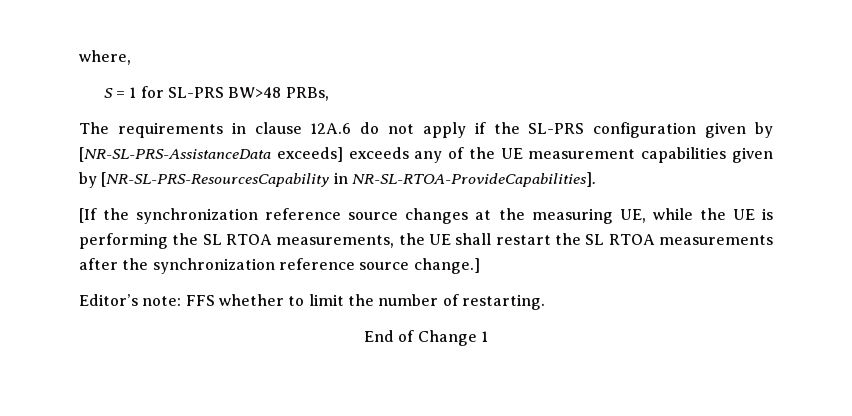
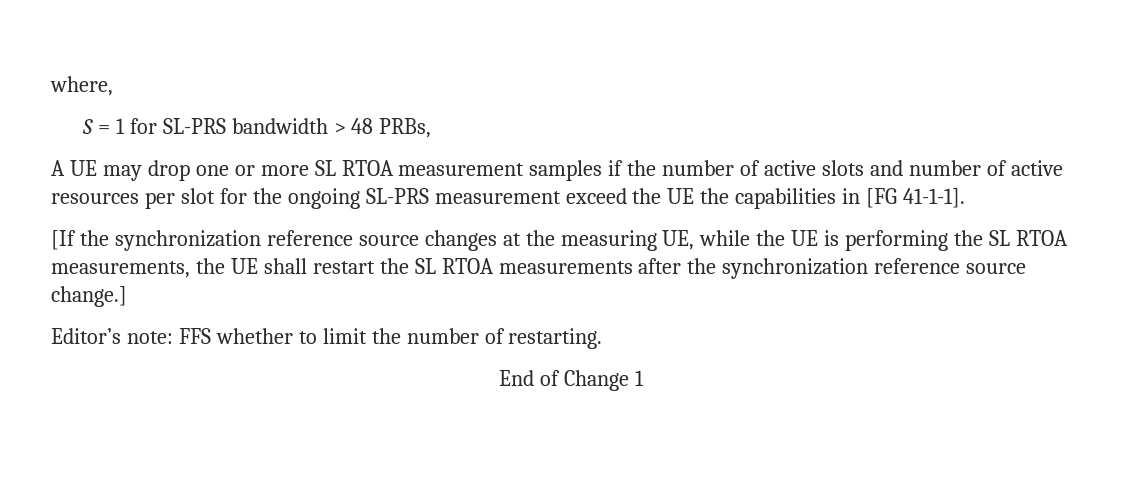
[228,87,329,101] [79,122,773,138] [79,147,773,163] [79,172,596,188] BW>48 PRBs, // The requirements in clause 12A.6 do not apply if the SL-PRS configuration given by [NR-SL-PRS-AssistanceData exceeds] exceeds any of the UE measurement capabilities given by [NR-SL-PRS-ResourcesCapability in NR-SL-RTOA-ProvideCapabilities]. -> [231,118,432,138] [51,160,1063,181] [51,188,966,209] bandwidth > 48 PRBs, // A UE may drop one or more SL RTOA measurement samples if the number of active slots and number of active resources per slot for the ongoing SL-PRS measurement exceed the UE the capabilities in [FG 41-1-1].

